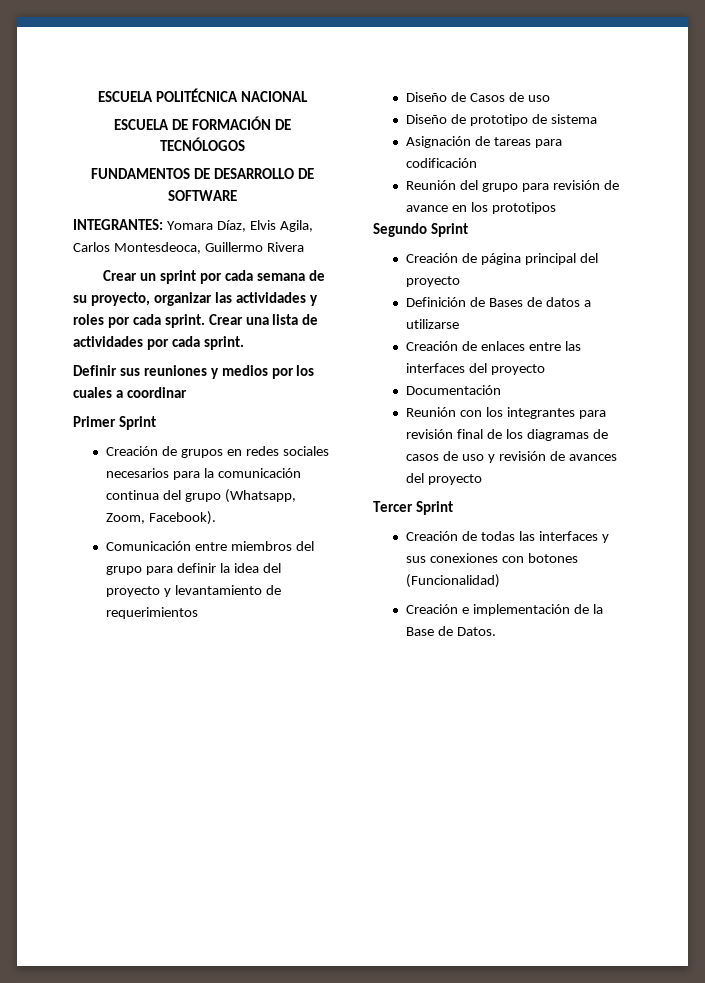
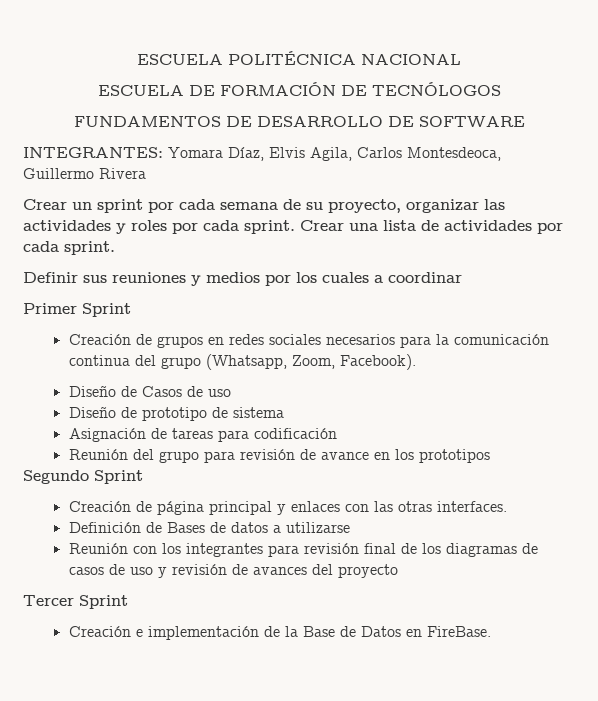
[106,541,315,551] [106,563,281,575] [106,585,282,597] [106,607,199,619] // Comunicación entre miembros del grupo para definir la idea del proyecto y levantamiento de requerimientos -> (416, 362) none
[580,253,599,263] [406,276,461,287] del proyecto -> [276,501,507,515] y enlaces con las otras interfaces.
[406,341,582,351] [406,363,546,375] [406,385,502,395] // Creación de enlaces entre las interfaces del proyecto // Documentación -> (350, 527) none
[406,531,609,543] [406,553,579,563] [406,574,501,588] // Creación de todas las interfaces y sus conexiones con botones (Funcionalidad) -> (128, 602) none
[457,627,497,636] Datos. -> [360,626,491,637] Datos en FireBase.

